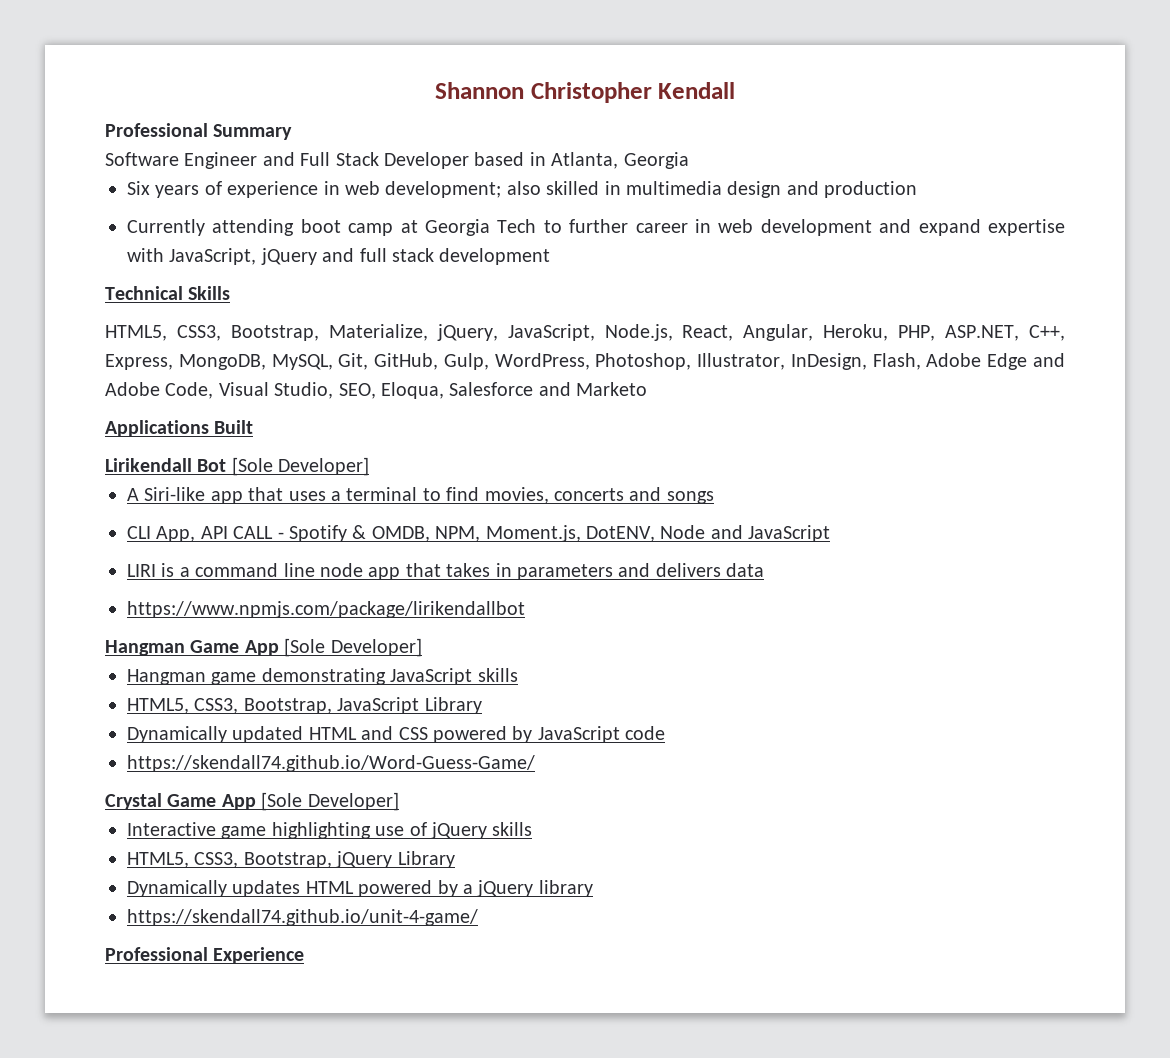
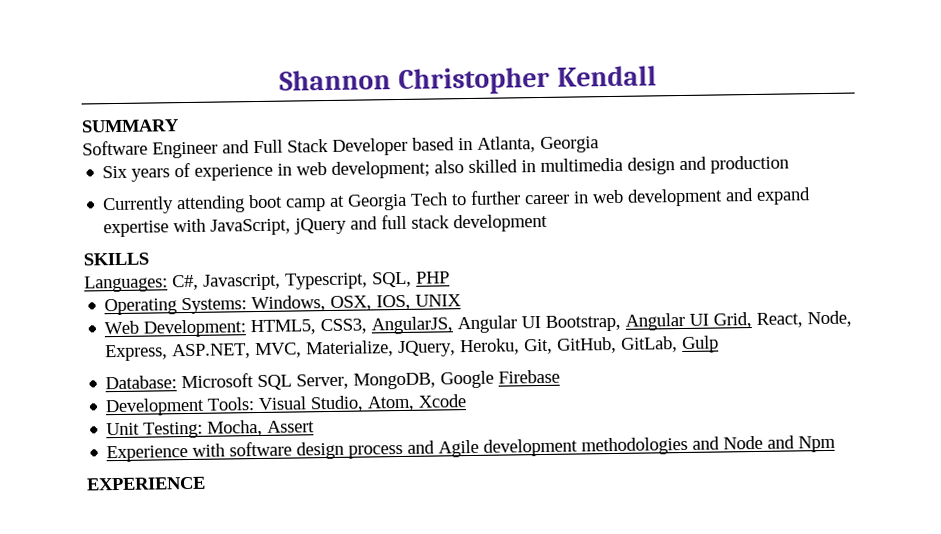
[105,123,293,140] Professional Summary -> [81,119,180,133] SUMMARY
[105,286,231,300] [105,324,1065,341] [105,353,1065,370] [105,382,648,399] [105,420,254,437] [105,457,370,476] [127,487,714,504] [127,525,831,542] [127,563,765,580] [127,601,525,618] [105,638,422,657] [127,668,518,685] [127,697,482,714] [127,726,666,743] [127,755,535,772] [105,792,399,811] [127,822,533,839] [127,851,455,868] [127,880,593,897] [127,909,478,926] [105,947,305,964] Technical Skills // HTML5, CSS3, Bootstrap, Materialize, jQuery, JavaScript, Node.js, React, Angular, Heroku, PHP, ASP.NET, C++, Express, MongoDB, MySQL, Git, GitHub, Gulp, WordPress, Photoshop, Illustrator, InDesign, Flash, Adobe Edge and Adobe Code, Visual Studio, SEO, Eloqua, Salesforce and Marketo // Applications Built // Lirikendall Bot [Sole Developer] // A Siri-like app that uses a terminal to find movies, concerts and songs // CLI App, API CALL - Spotify & OMDB, NPM, Moment.js, DotENV, Node and JavaScript // LIRI is a command line node app that takes in parameters and delivers data // https://www.npmjs.com/package/lirikendallbot // Hangman Game App [Sole Developer] // Hangman game demonstrating JavaScript skills // HTML5, CSS3, Bootstrap, JavaScript Library // Dynamically updated HTML and CSS powered by JavaScript code // https://skendall74.github.io/Word-Guess-Game/ // Crystal Game App [Sole Developer] // Interactive game highlighting use of jQuery skills // HTML5, CSS3, Bootstrap, jQuery Library // Dynamically updates HTML powered by a jQuery library // https://skendall74.github.io/unit-4-game/ // Professional Experience -> [83,252,149,266] [84,271,450,293] [104,294,463,316] [104,310,853,338] [105,335,720,362] [105,369,561,391] [105,394,467,417] [106,419,316,439] [106,435,837,463] [86,476,206,491] SKILLS // Languages: C#, Javascript, Typescript, SQL, PHP // Operating Systems: Windows, OSX, IOS, UNIX // Web Development: HTML5, CSS3, AngularJS, Angular UI Bootstrap, Angular UI Grid, React, Node, Express, ASP.NET, MVC, Materialize, JQuery, Heroku, Git, GitHub, GitLab, Gulp // Database: Microsoft SQL Server, MongoDB, Google Firebase // Development Tools: Visual Studio, Atom, Xcode // Unit Testing: Mocha, Assert // Experience with software design process and Agile development methodologies and Node and Npm // EXPERIENCE

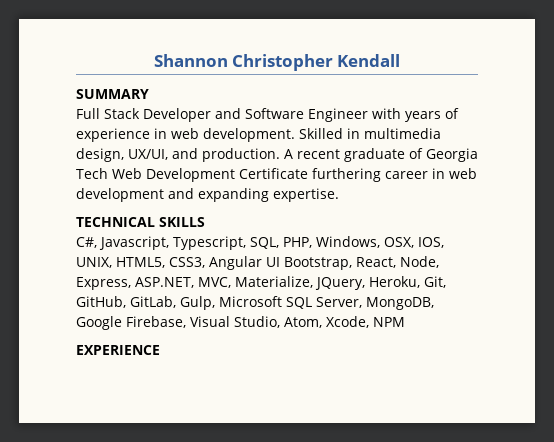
[82,136,599,159] [102,165,129,179] Software Engineer and Full Stack Developer based in Atlanta, Georgia // Six -> [76,108,401,122] Full Stack Developer and Software Engineer with
[331,155,790,179] [102,190,522,215] development; also skilled in multimedia design and production // Currently attending boot camp at Georgia Tech to further -> [203,128,441,142] [76,148,478,162] [76,168,381,182] development. Skilled in multimedia design, UX/UI, and production. A recent graduate of Georgia Tech Web Development Certificate furthering
[756,187,812,205] [103,213,549,238] expand expertise with JavaScript, jQuery and full stack development // -> [198,188,339,202] [76,217,155,227] expanding expertise. // TECHNICAL
[84,275,168,293] Languages: -> (205, 222) none
[416,271,450,284] [104,294,463,316] [104,319,247,338] PHP // Operating Systems: Windows, OSX, IOS, UNIX // Web Development: -> [283,236,444,248] [76,257,112,268] PHP, Windows, OSX, IOS, UNIX,
[371,316,454,335] AngularJS, -> (205, 262) none
[625,312,753,331] Angular UI Grid, -> (352, 263) none
[681,335,720,354] [105,375,178,390] Gulp // Database: -> [180,296,215,310] Gulp,
[498,369,561,384] [105,394,467,417] [106,419,316,439] [106,435,837,463] Firebase // Development Tools: Visual Studio, Atom, Xcode // Unit Testing: Mocha, Assert // Experience with software design process and Agile development methodologies and Node and Npm -> [126,316,405,328] Firebase, Visual Studio, Atom, Xcode, NPM

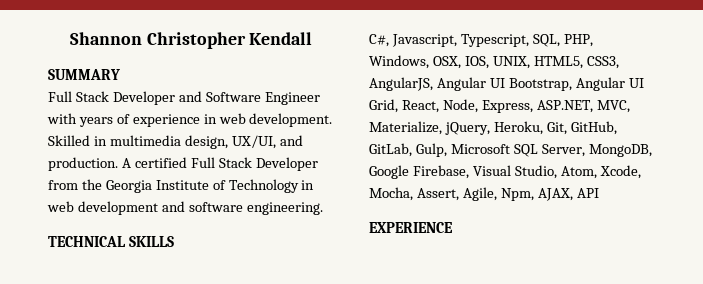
[297,148,478,162] [76,168,428,182] recent graduate of Georgia Tech Web Development Certificate furthering career -> [134,157,318,171] [48,179,299,193] certified Full Stack Developer from the Georgia Institute of Technology
[198,188,339,202] expanding expertise. -> [188,202,323,215] software engineering.
(205, 262) none -> [369,77,433,91] AngularJS,
(352, 263) none -> [575,77,644,91] [369,99,398,113] Angular UI Grid,
[314,277,365,290] JQuery, -> [444,122,490,135] jQuery,
[373,317,405,327] NPM -> [369,187,599,201] Mocha, Assert, Agile, Npm, AJAX, API

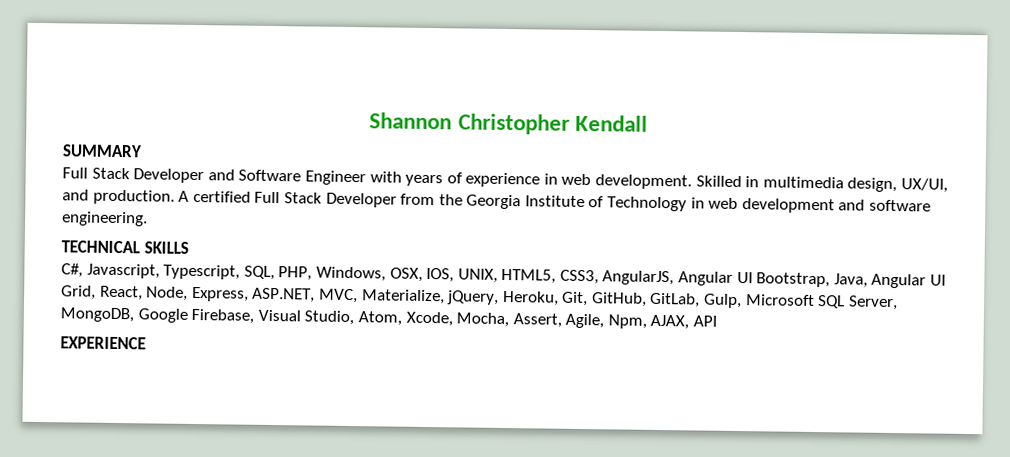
(572, 84) none -> [833,273,868,288] Java,

